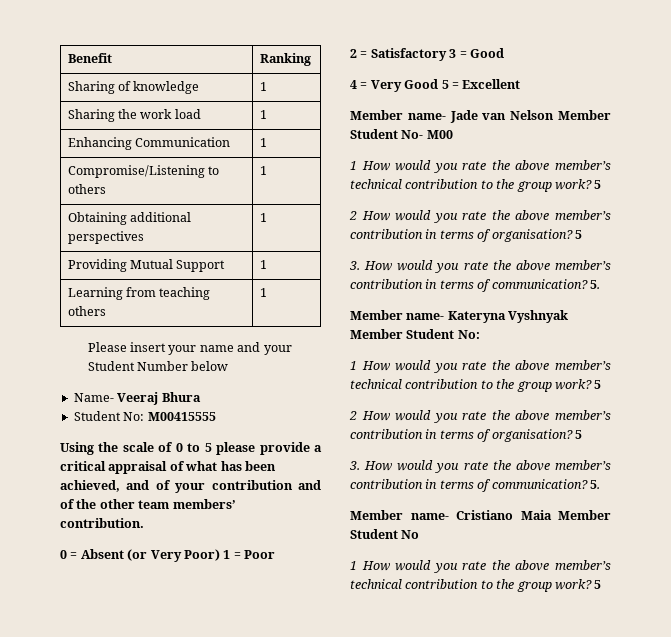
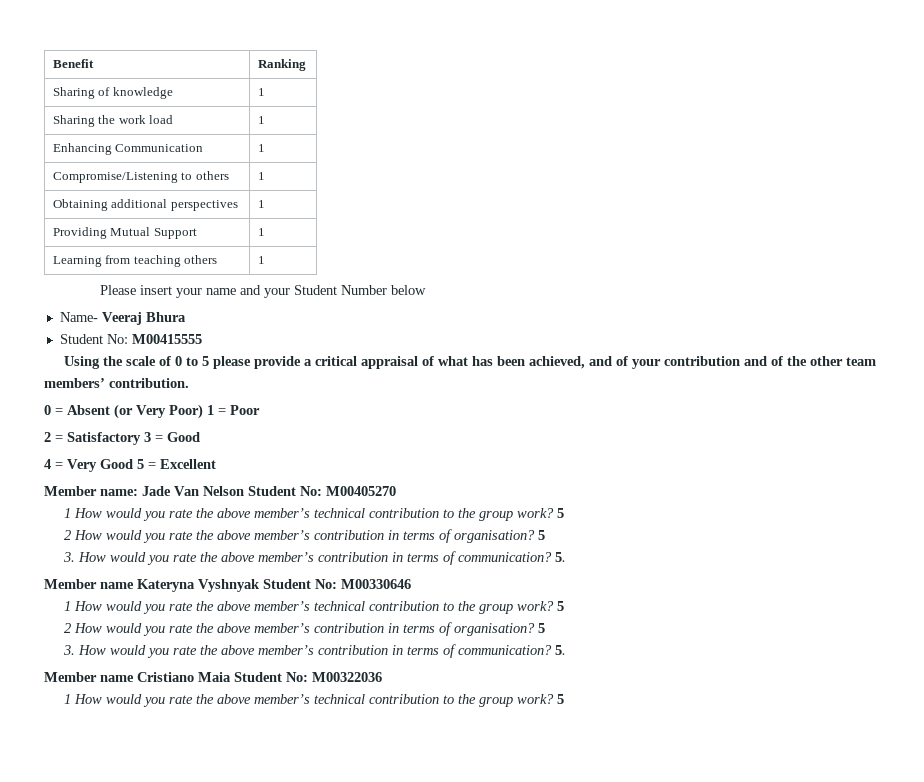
[407,110,611,123] [350,129,453,139] name- Jade van Nelson Member Student No- M00 -> [100,486,396,496] name: Jade Van Nelson Student No: M00405270
[406,313,445,320] name- -> [100,582,134,589] name
[350,329,480,339] Member Student No: -> [263,579,411,589] Student No: M00330646
[410,513,449,520] name- -> [100,675,134,682] name
[558,510,611,520] [350,529,420,539] Member Student No -> [234,672,382,682] Student No: M00322036

